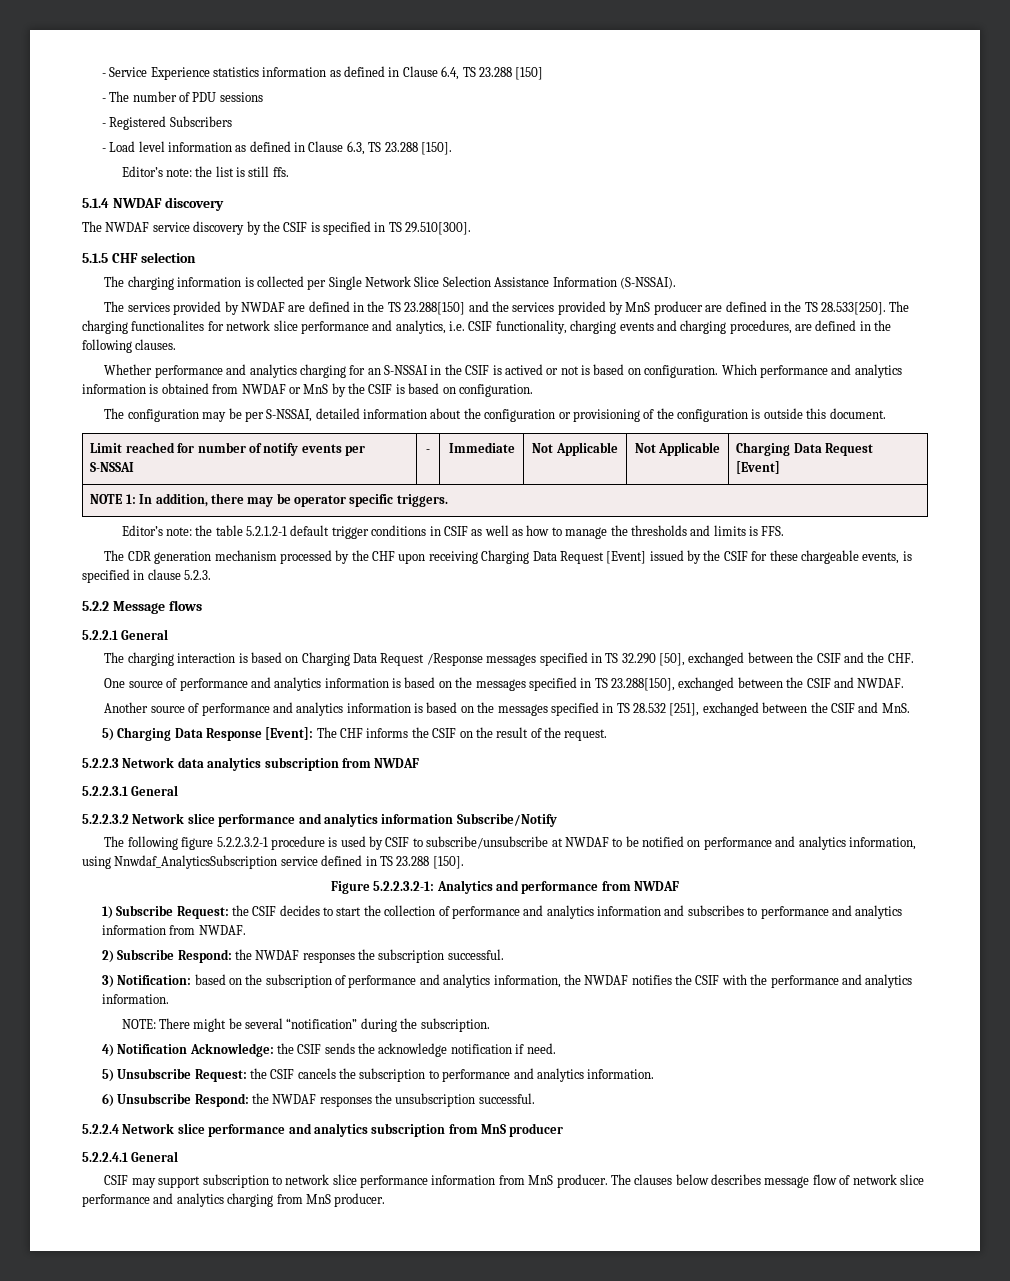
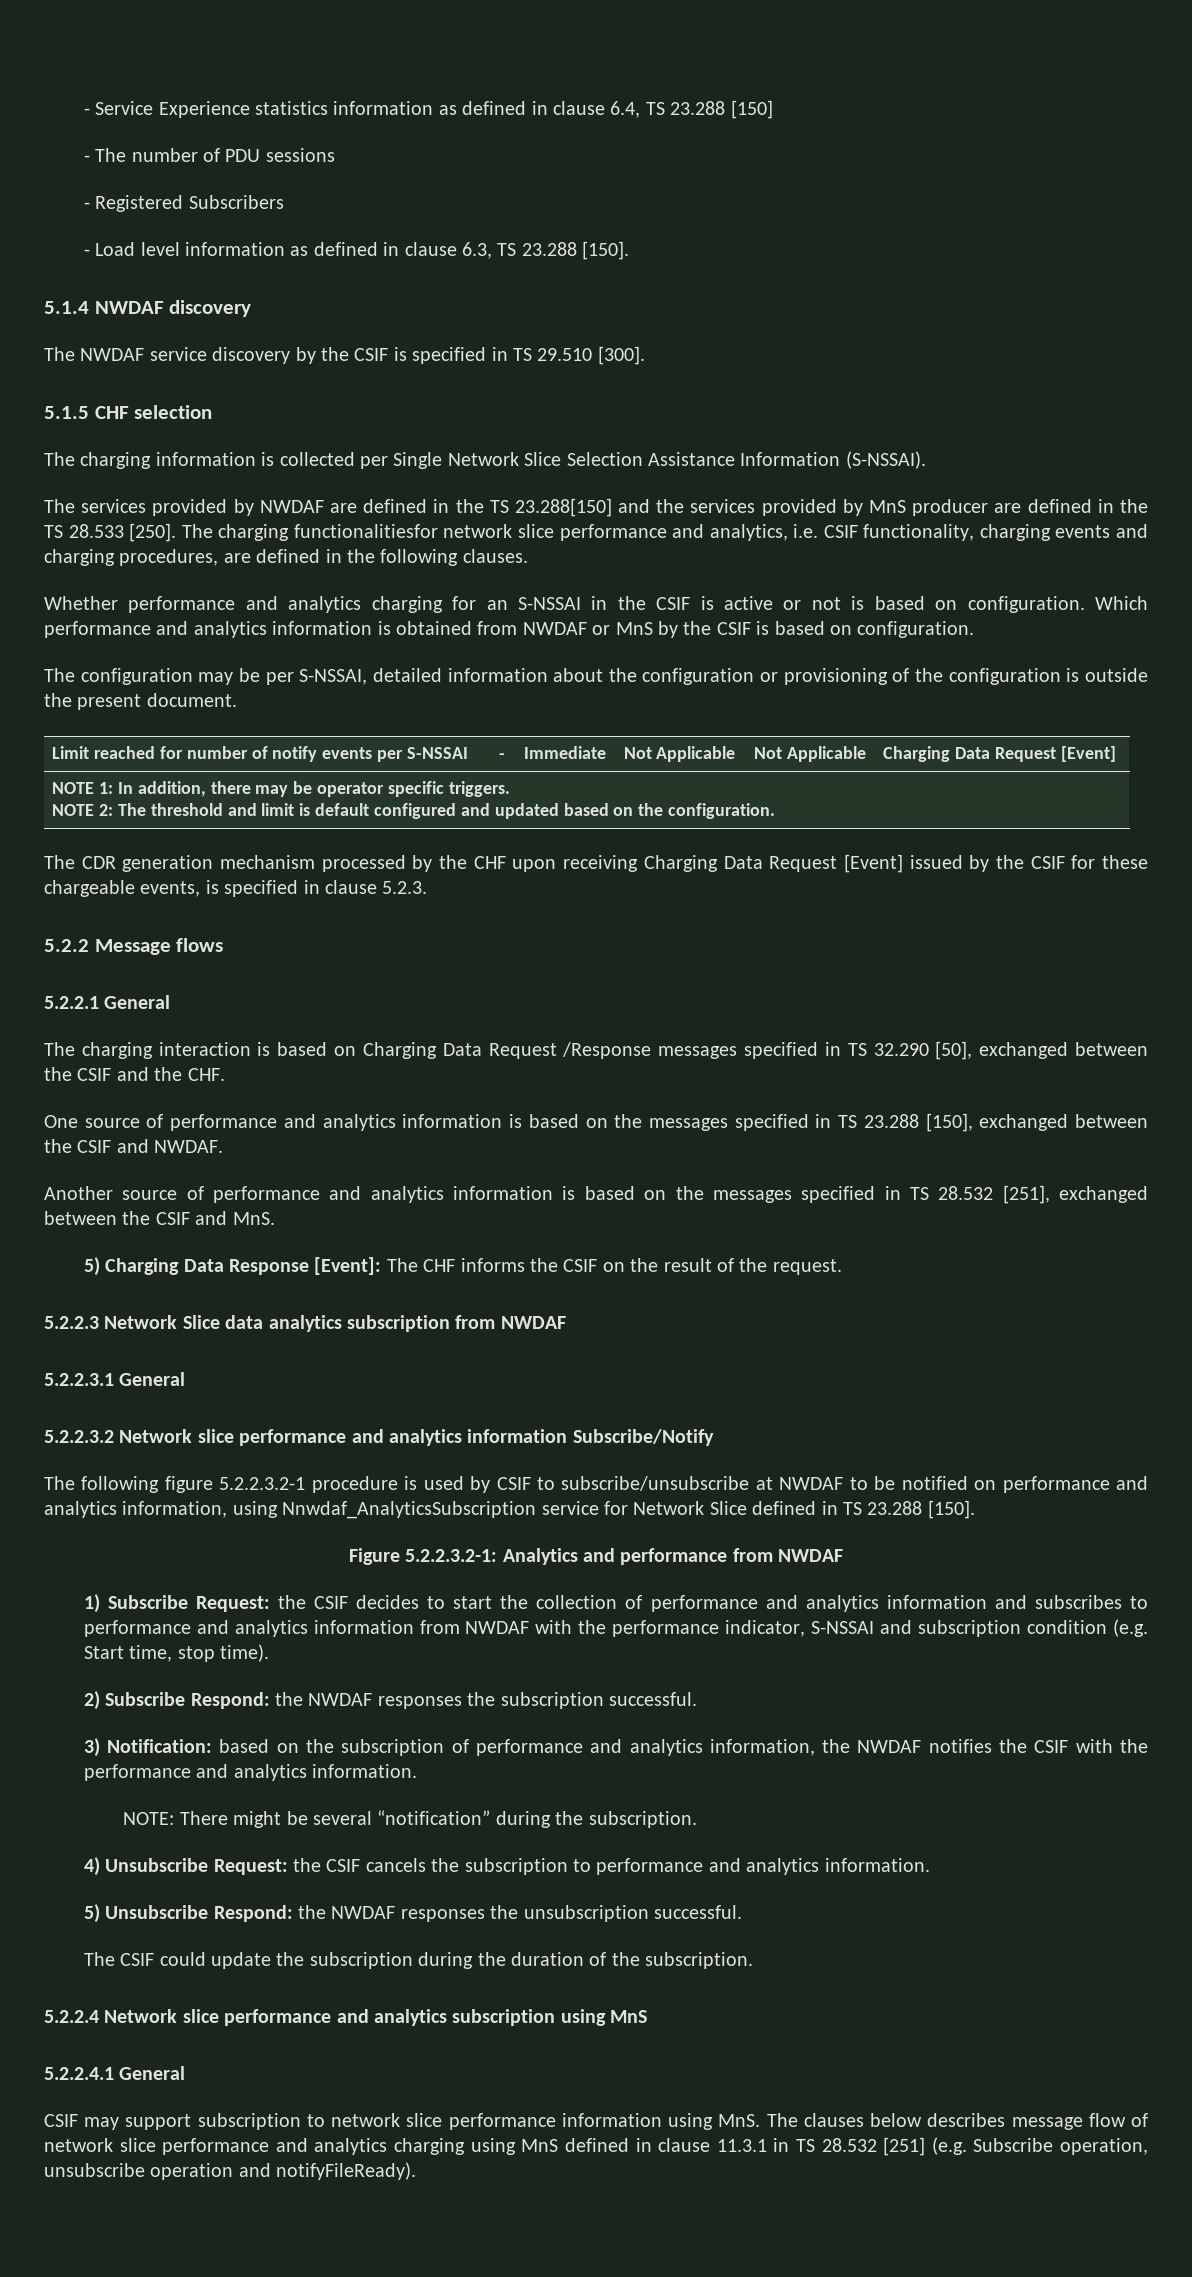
[402,66,438,77] Clause -> [552,101,605,115] clause
[308,141,344,152] Clause -> [404,242,457,256] clause
[121,166,289,177] // Editor’s note: the list is still ffs. -> (630, 250) none
[405,222,472,235] 29.510[300]. -> [537,346,645,365] 29.510 [300].
[821,301,910,315] [82,320,224,334] 28.533[250]. The charging functionalites for -> [68,523,438,542] 28.533 [250]. The charging functionalitiesfor
[504,364,543,375] actived -> [724,596,774,610] active
[806,408,827,419] this -> [44,693,142,710] the present
[121,525,785,539] // Editor’s note: the table 5.2.1.2-1 default trigger conditions in CSIF as well as how to manage the thresholds and limits is FFS. -> [52,803,776,819] // NOTE 2: The threshold and limit is default configured and updated based on the configuration.
[611,678,676,691] 23.288[150], -> [863,1113,973,1132] 23.288 [150],
(175, 762) none -> [182,1315,220,1329] Slice
(318, 861) none -> [604,1501,747,1515] for Network Slice
[198,925,246,935] NWDAF. -> [465,1619,1148,1637] [83,1644,269,1662] NWDAF with the performance indicator, S-NSSAI and subscription condition (e.g. Start time, stop time).
[117,1043,556,1057] [101,1069,114,1082] Notification Acknowledge: the CSIF sends the acknowledge notification if need. // 5) -> (100, 1866) none
[101,1093,114,1107] 6) -> [83,1904,100,1923] 5)
(535, 1098) none -> [83,1952,754,1969] // The CSIF could update the subscription during the duration of the subscription.
[448,1123,564,1137] from MnS producer -> [560,2009,648,2026] using MnS
[498,1174,608,1188] from MnS producer. -> [668,2113,761,2130] using MnS.
[276,1193,386,1207] from MnS producer. -> [470,2137,1148,2156] [44,2162,417,2180] using MnS defined in clause 11.3.1 in TS 28.532 [251] (e.g. Subscribe operation, unsubscribe operation and notifyFileReady).

